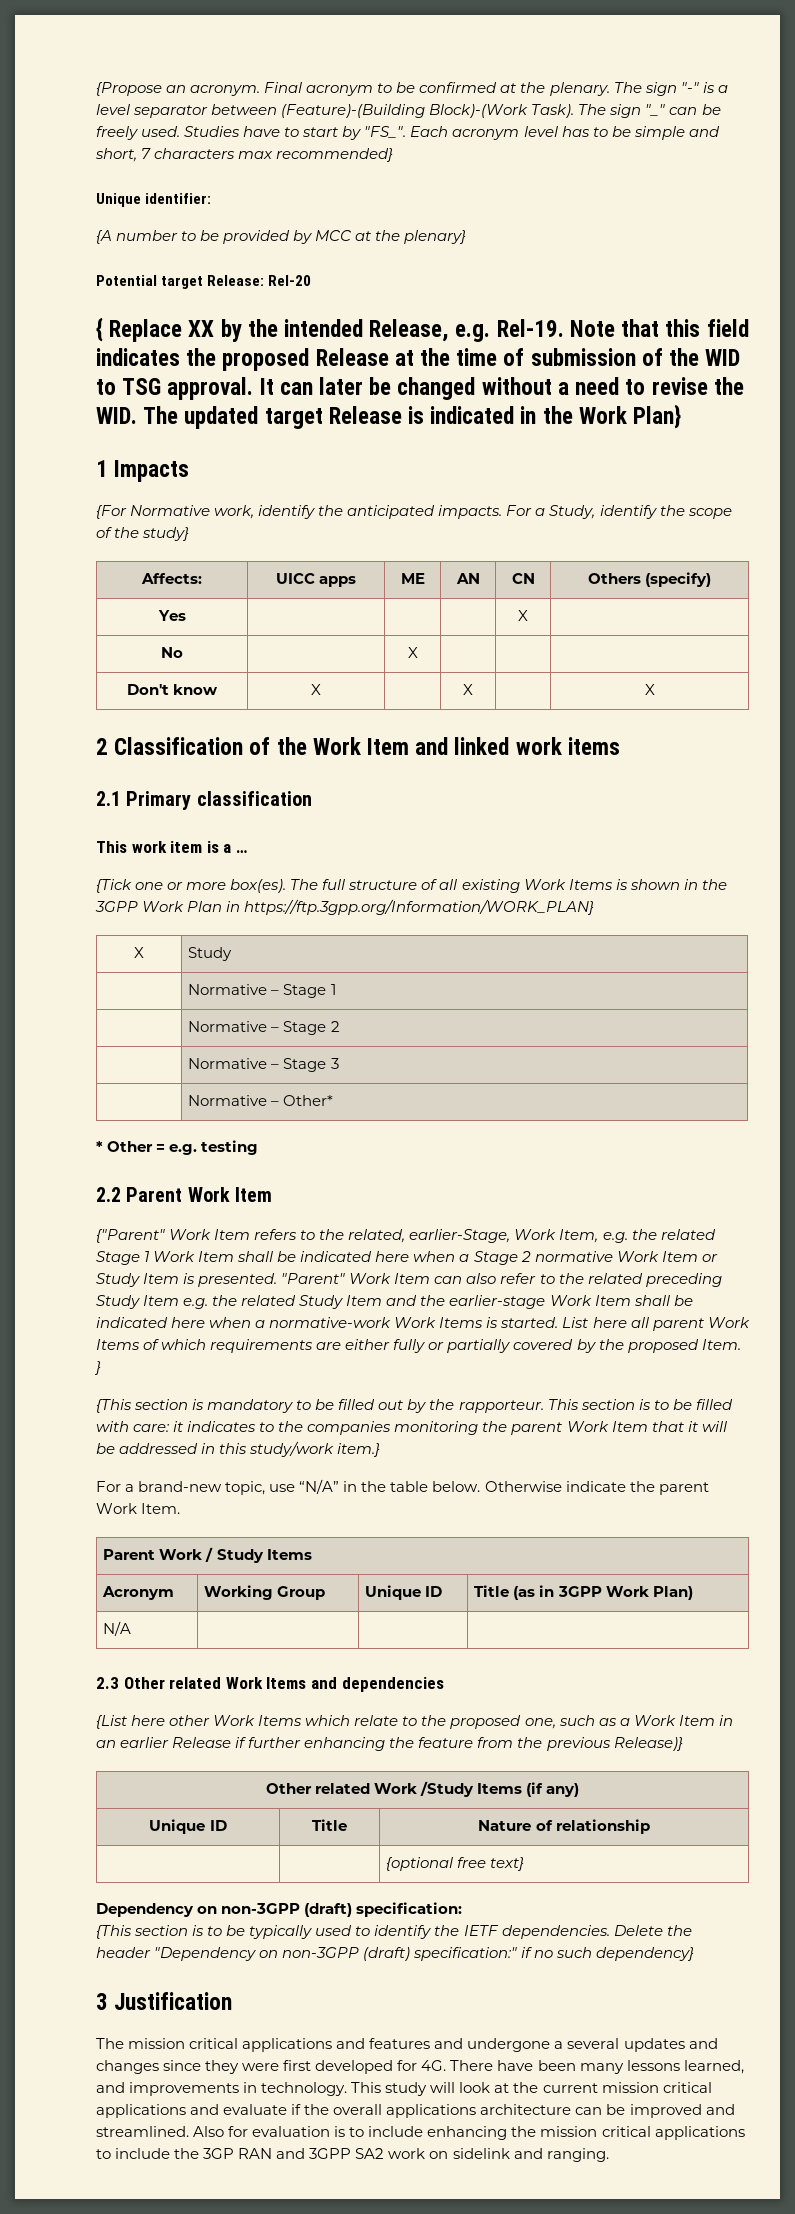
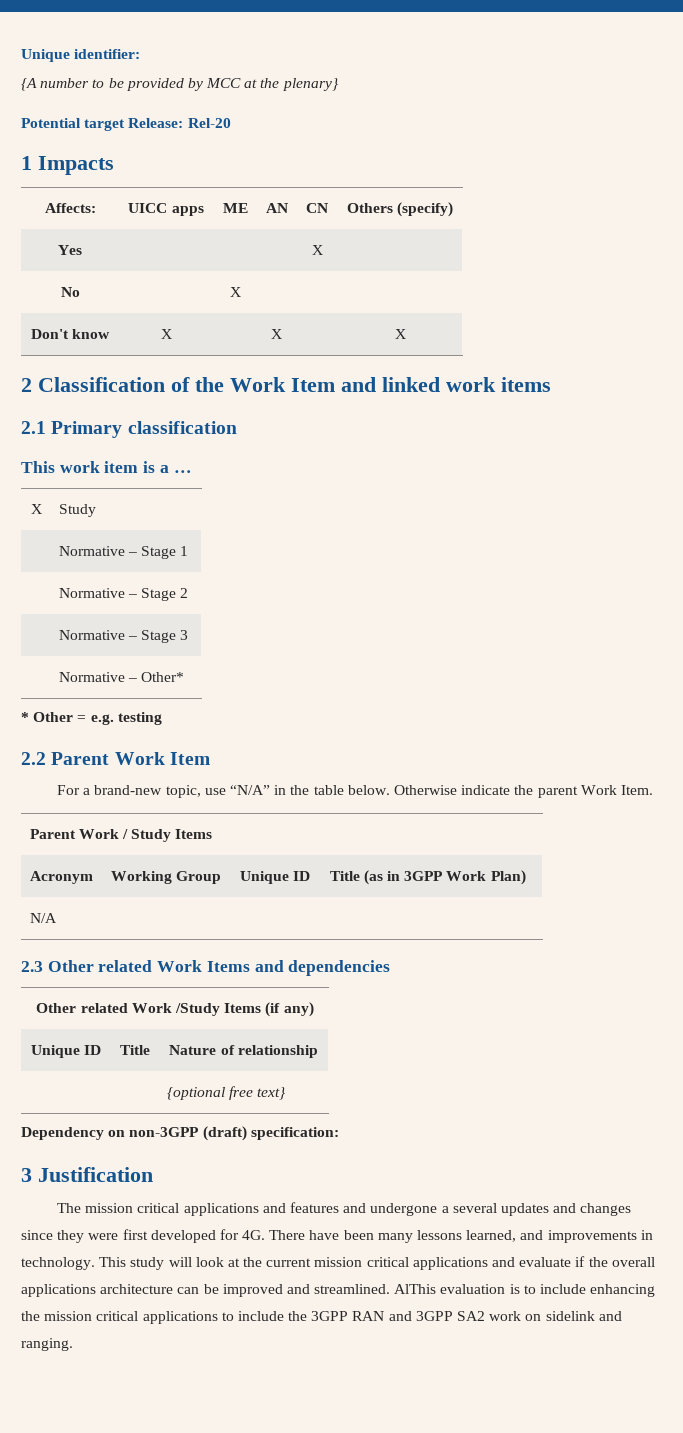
[96,82,728,96] [96,104,721,118] [96,126,720,140] [95,148,394,162] {Propose an acronym. Final acronym to be confirmed at the plenary. The sign "-" is a level separator between (Feature)-(Building Block)-(Work Task). The sign "_" can be freely used. Studies have to start by "FS_". Each acronym level has to be simple and short, 7 characters max recommended} // -> (21, 55) none
[96,317,749,342] [96,348,741,371] [96,377,744,400] [96,404,682,429] [96,460,190,482] [96,505,732,519] [96,527,190,541] { Replace XX by the intended Release, e.g. Rel-19. Note that this field indicates the proposed Release at the time of submission of the WID to TSG approval. It can later be changed without a need to revise the WID. The updated target Release is indicated in the Work Plan} // 1 Impacts // {For Normative work, identify the anticipated impacts. For a Study, identify the scope of the study} -> [21,156,114,175] 1 Impacts
[96,879,727,893] [95,899,595,915] // {Tick one or more box(es). The full structure of all existing Work Items is shown in the 3GPP Work Plan in https://ftp.3gpp.org/Information/WORK_PLAN} -> (192, 471) none
[96,1229,716,1243] [96,1251,718,1265] [96,1273,722,1287] [96,1295,693,1309] [96,1317,750,1331] [96,1339,741,1353] [94,1361,101,1375] [96,1399,733,1413] [96,1421,727,1435] [96,1441,381,1457] // {"Parent" Work Item refers to the related, earlier-Stage, Work Item, e.g. the related Stage 1 Work Item shall be indicated here when a Stage 2 normative Work Item or Study Item is presented. "Parent" Work Item can also refer to the related preceding Study Item e.g. the related Study Item and the earlier-stage Work Item shall be indicated here when a normative-work Work Items is started. List here all parent Work Items of which requirements are either fully or partially covered by the proposed Item. } // {This section is mandatory to be filled out by the rapporteur. This section is to be filled with care: it indicates to the companies monitoring the parent Work Item that it will be addressed in this study/work item.} -> (210, 758) none
[96,1715,733,1729] [96,1737,683,1751] // {List here other Work Items which relate to the proposed one, such as a Work Item in an earlier Release if further enhancing the feature from the previous Release)} -> (391, 968) none
[96,1925,692,1939] [96,1947,695,1961] // {This section is to be typically used to identify the IETF dependencies. Delete the header "Dependency on non-3GPP (draft) specification:" if no such dependency} -> (339, 1133) none
[193,2126,249,2137] Also for -> [394,1284,437,1294] AlThis
[203,2148,235,2159] 3GP -> [311,1311,349,1321] 3GPP

